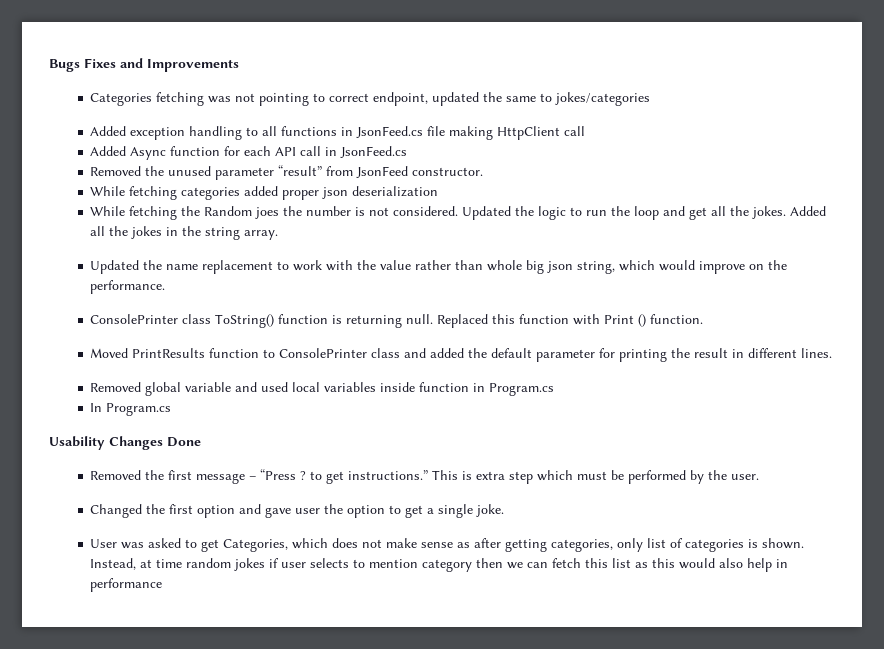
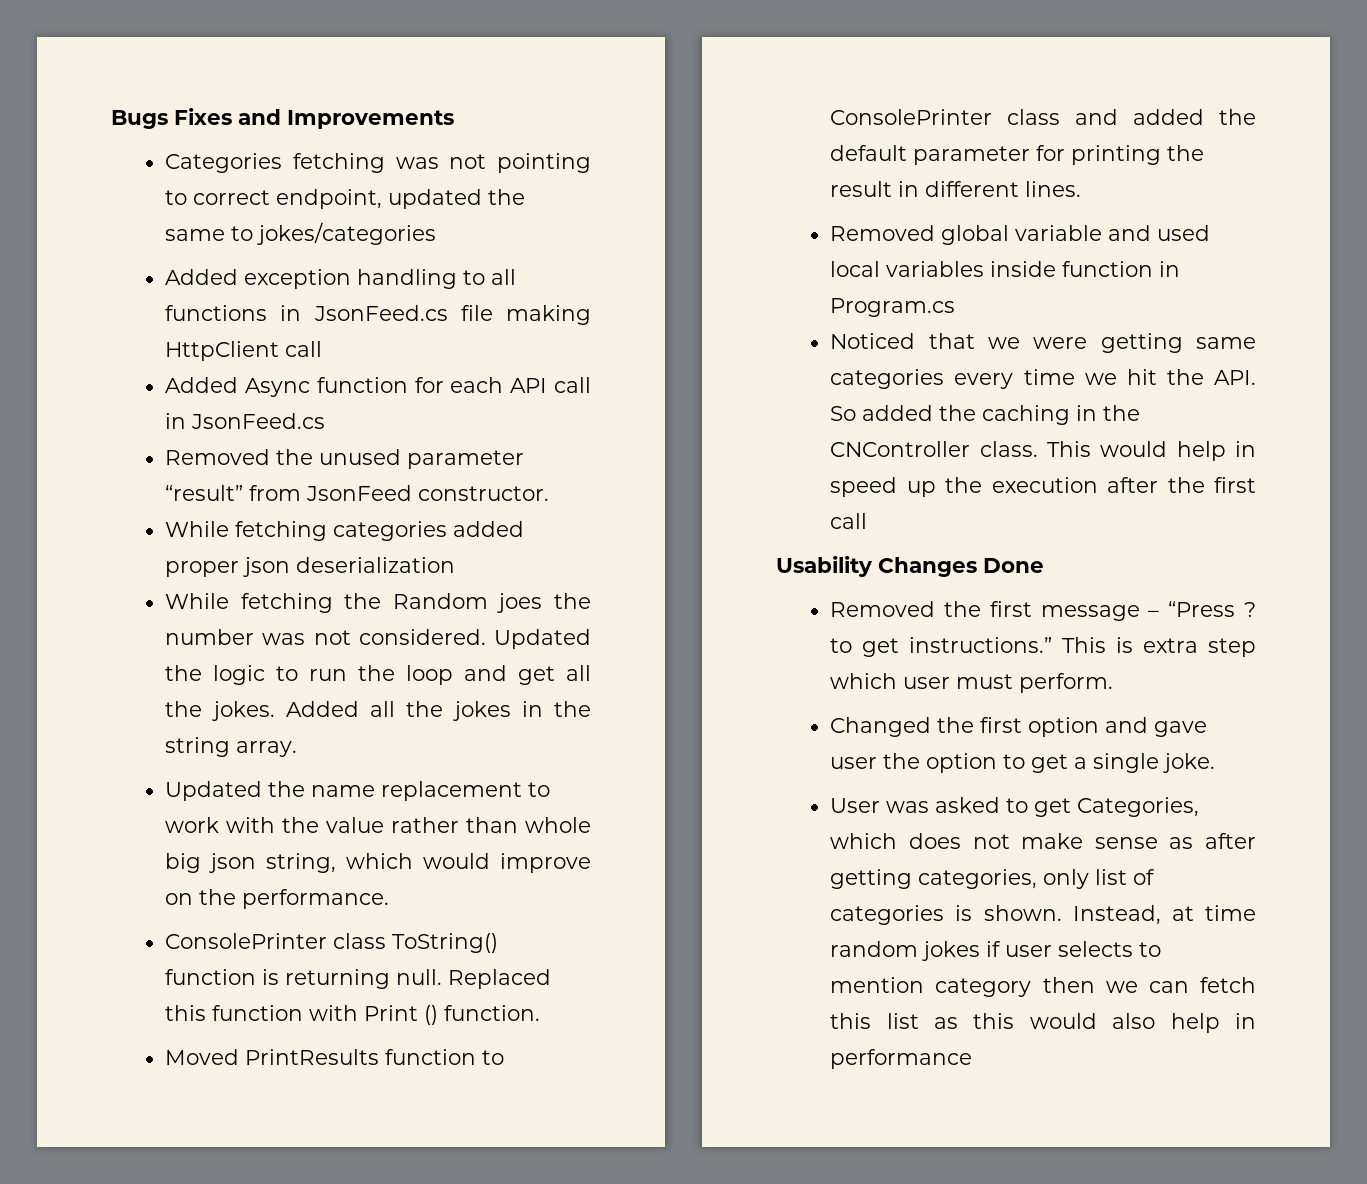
[355,207,366,216] is -> [262,633,306,645] was
[90,403,172,416] In Program.cs -> [830,333,1256,353] [830,369,1256,389] [830,405,1141,425] [830,441,1256,461] [830,477,1256,497] [830,513,868,529] Noticed that we were getting same categories every time we hit the API. So added the caching in the CNController class. This would help in speed up the execution after the first call
[577,470,760,484] must be performed by the user. -> [903,673,1114,693] user must perform.

